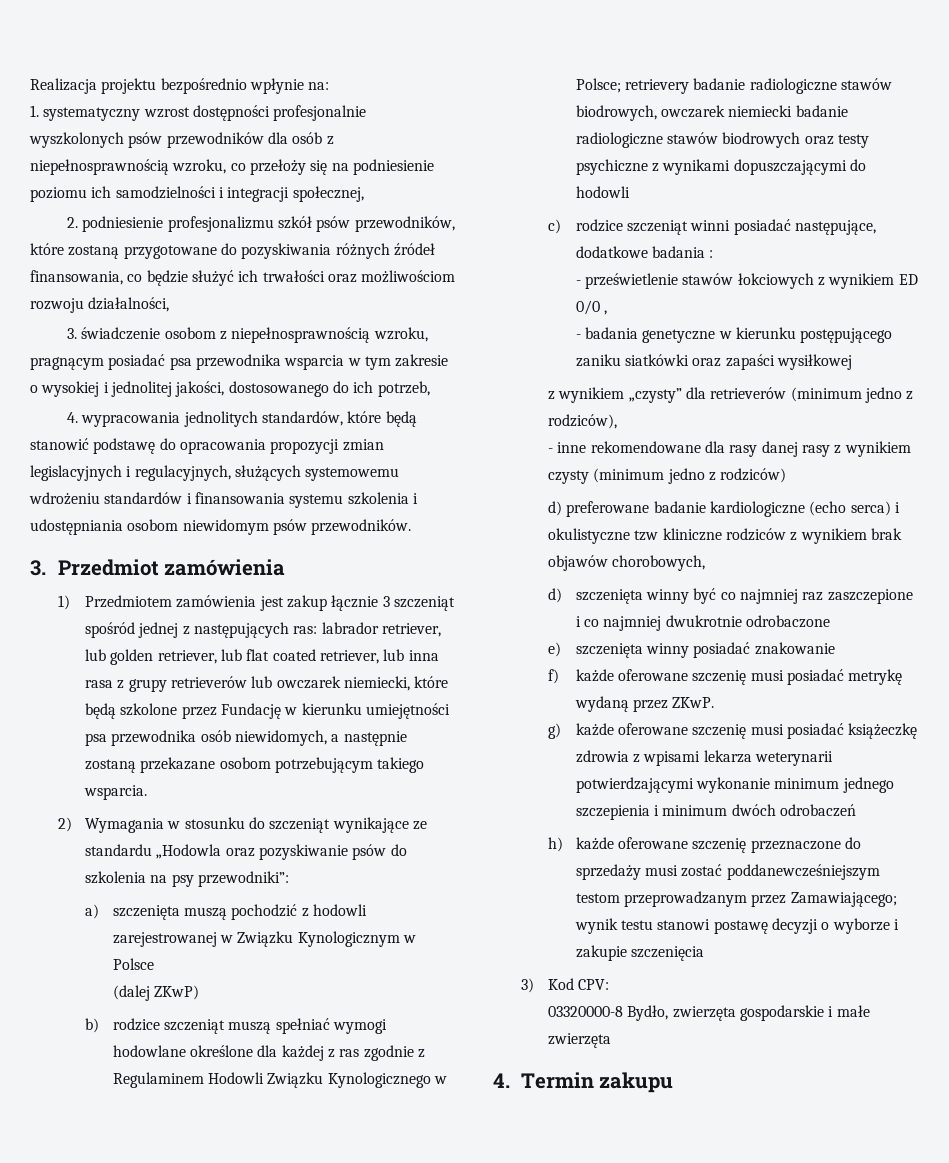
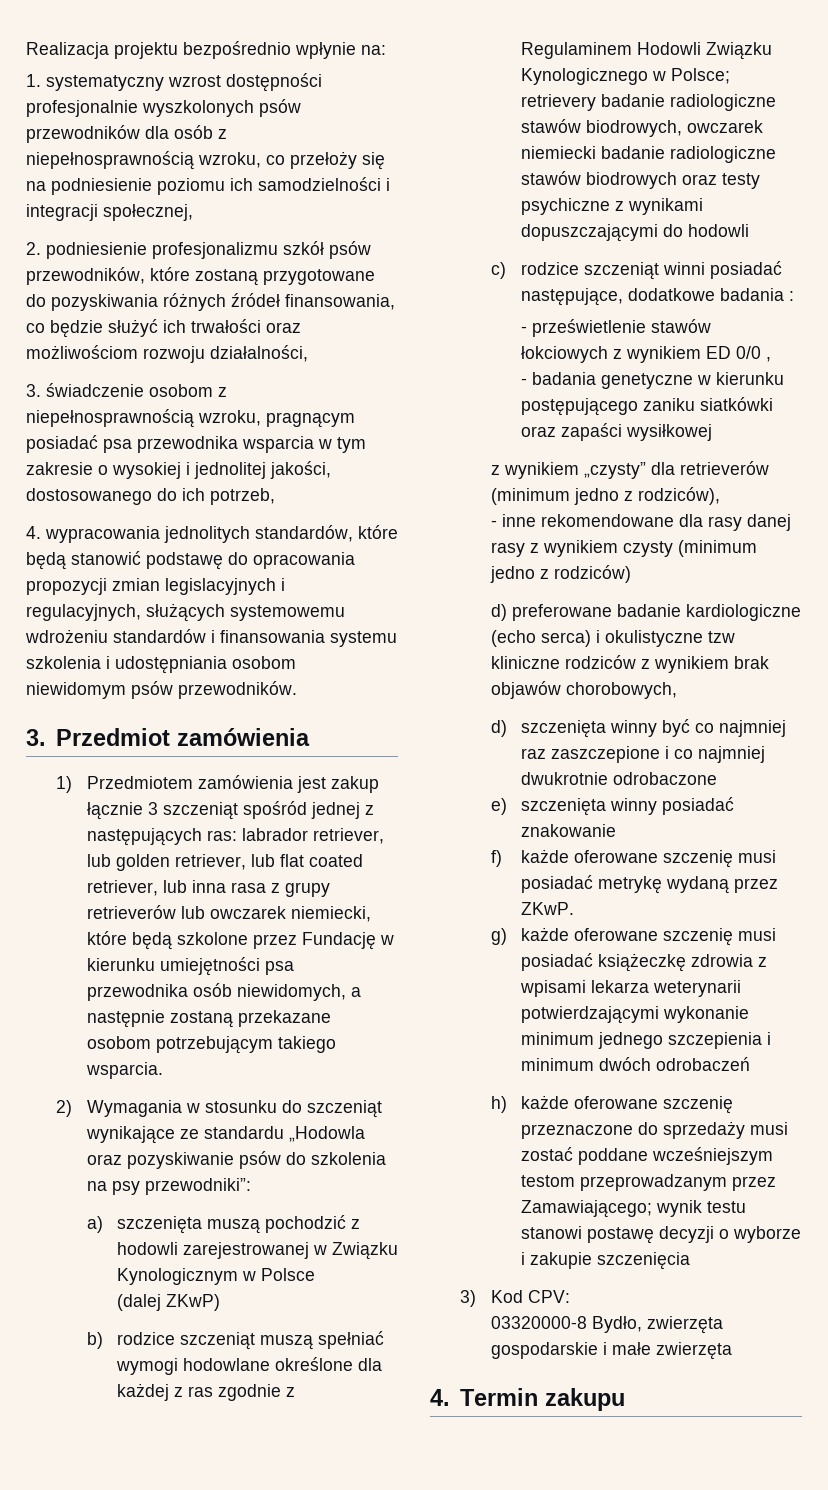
[726,864,880,880] poddanewcześniejszym -> [577,1147,773,1165] poddane wcześniejszym

